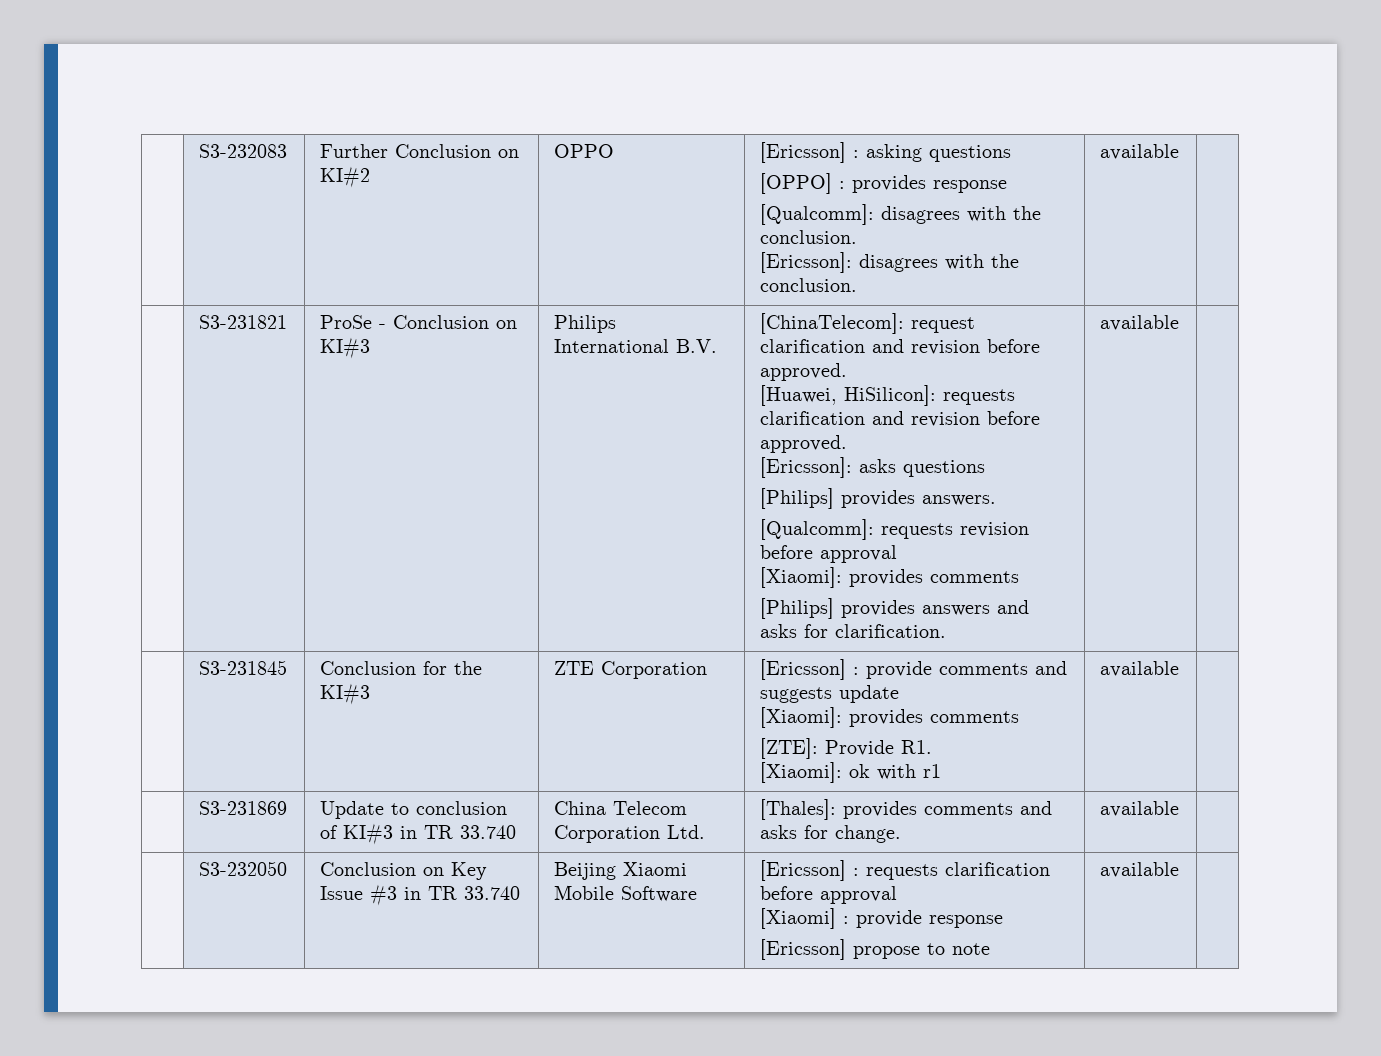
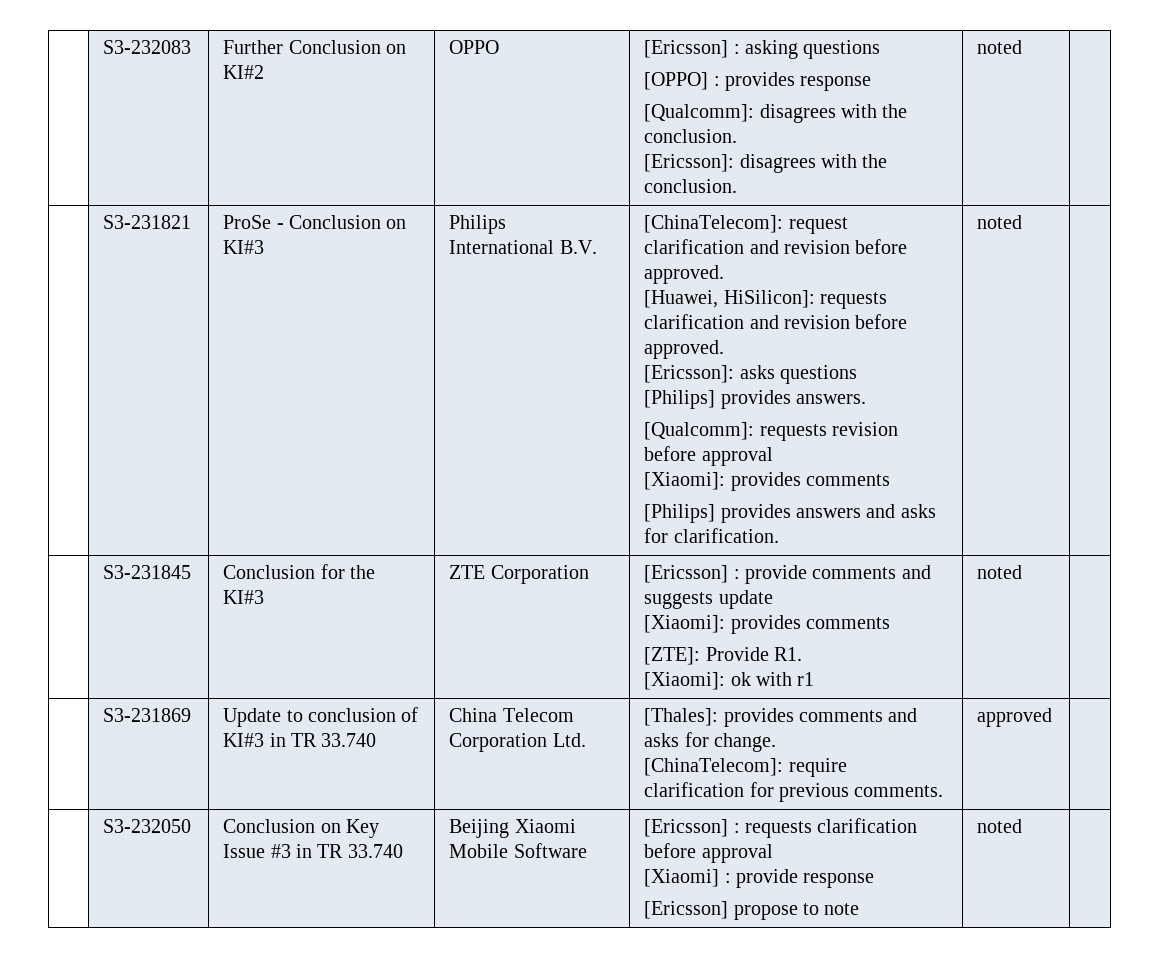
[1099,144,1179,160] available -> [977,40,1023,54] noted
[1099,315,1179,331] available -> [977,215,1023,229] noted
[1099,661,1179,677] available -> [977,565,1023,579] noted
[1099,801,1179,817] | available -> [644,758,847,777] [644,782,944,802] [977,708,1053,727] // [ChinaTelecom]: require clarification for previous comments. | approved
[1099,862,1179,878] available -> [977,819,1023,833] noted

